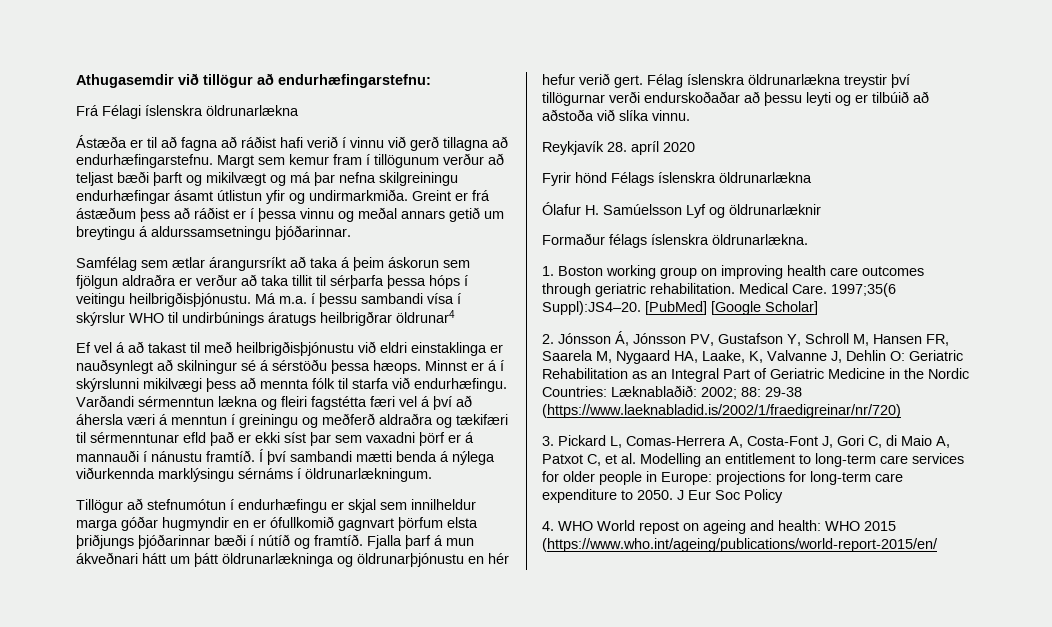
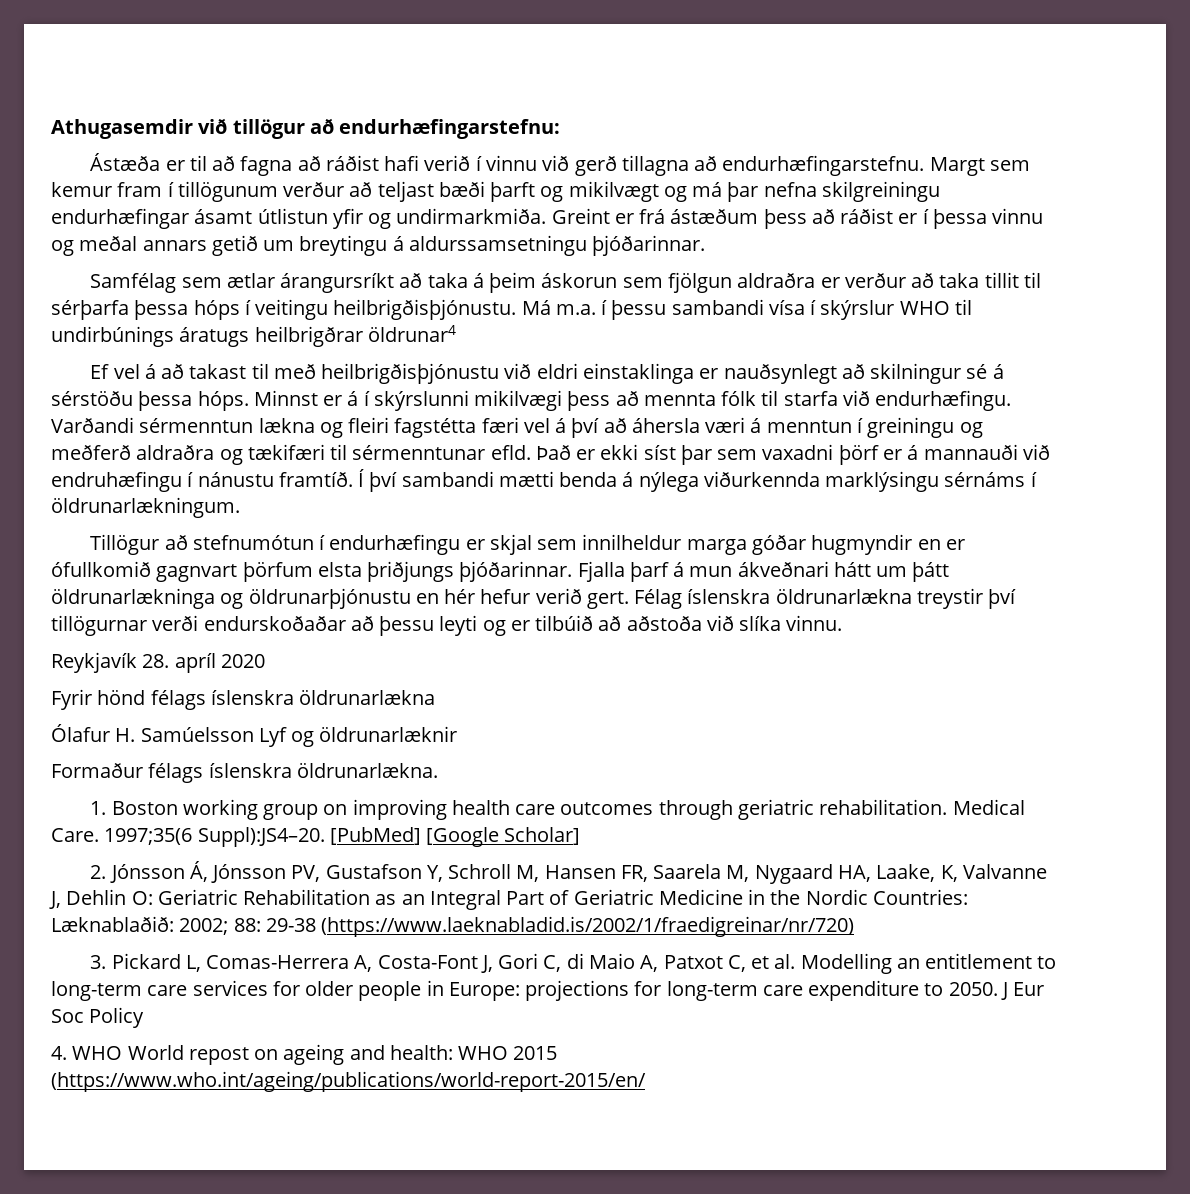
[76,105,299,119] // Frá Félagi íslenskra öldrunarlækna -> (561, 129) none
[373,360,421,374] hæops. -> [197,391,249,411] hóps.
[183,431,234,446] efld það -> [490,445,571,460] efld. Það
(139, 456) none -> [1022,444,1050,460] [51,471,182,492] við endruhæfingu
[138,534,363,549] þjóðarinnar bæði í nútíð og framtíð. -> [459,561,573,582] þjóðarinnar.
[611,172,654,186] Félags -> [150,690,206,710] félags

